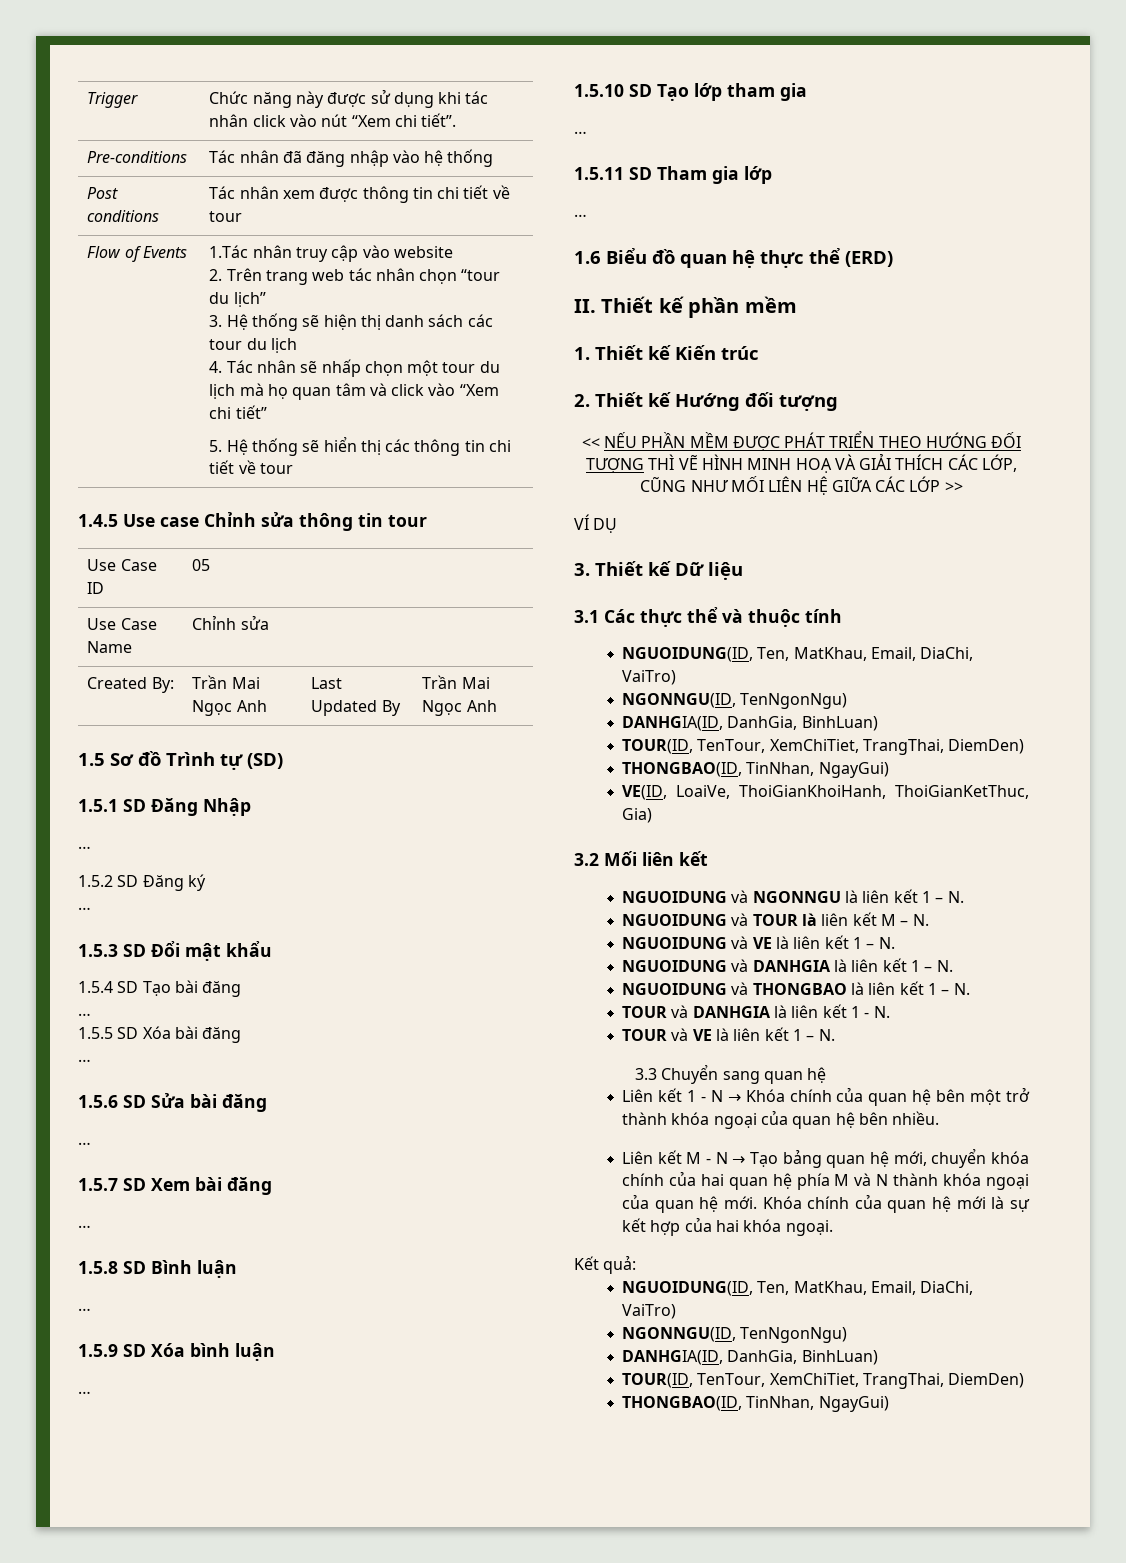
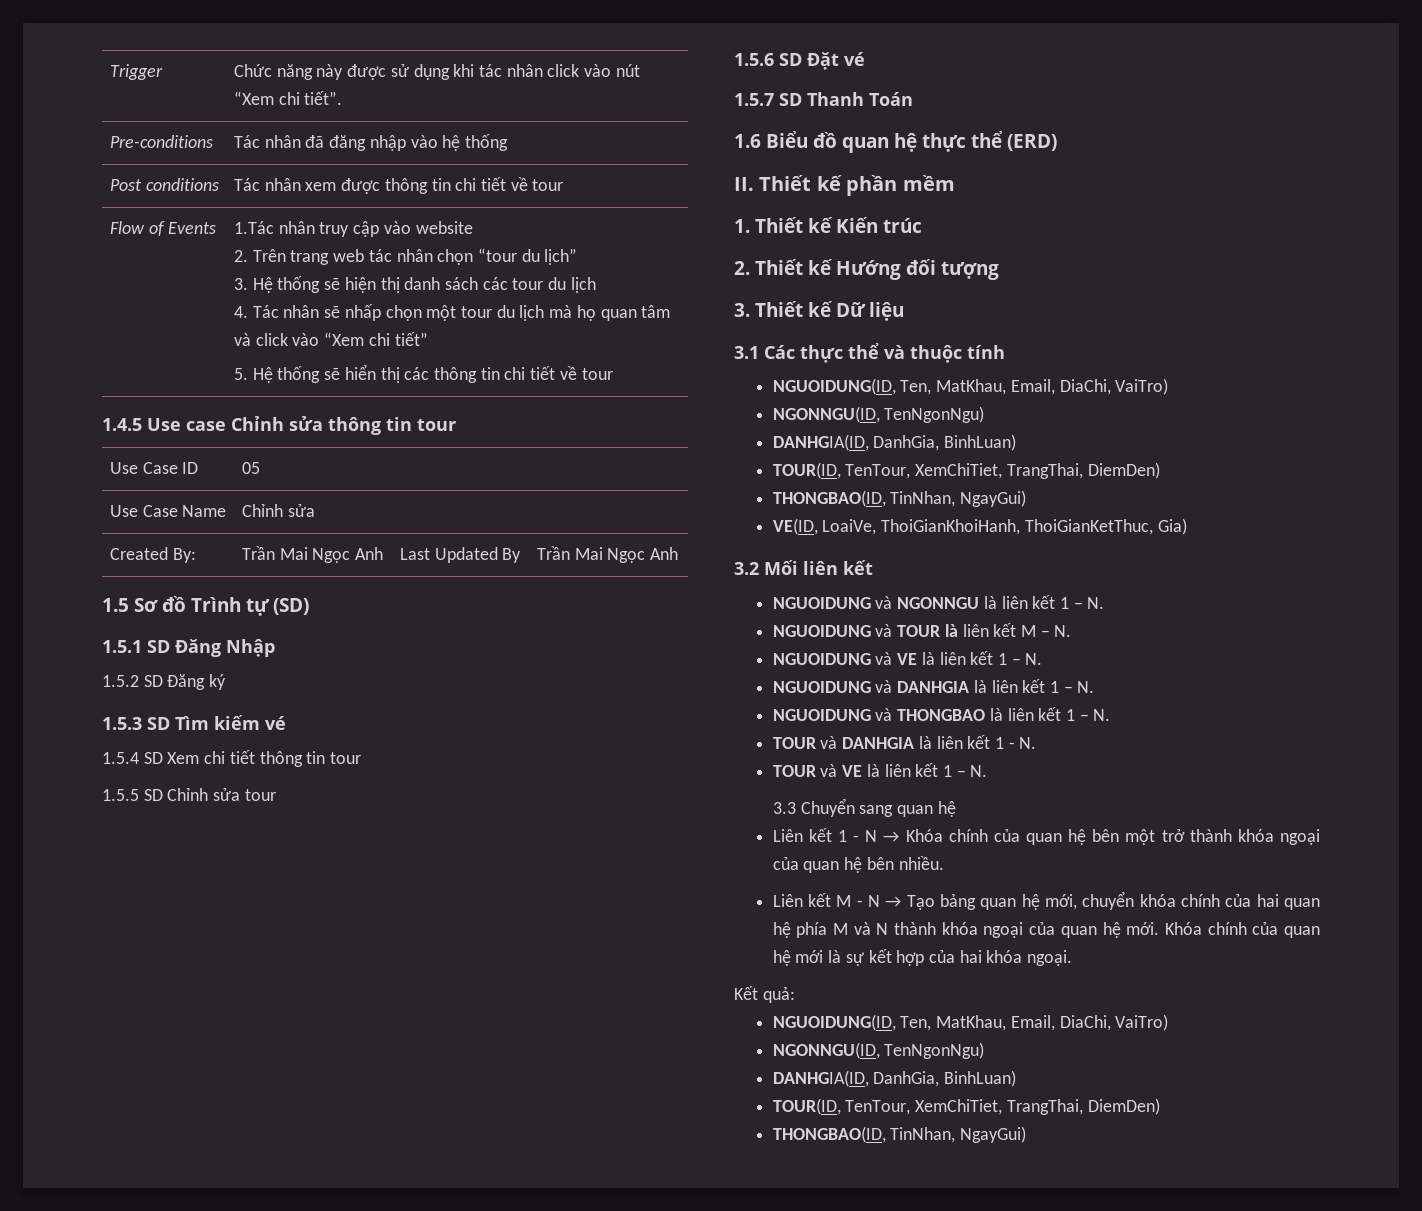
[78,846,91,849] // … -> (275, 648) none
[78,907,91,910] // … -> (227, 682) none
[151,941,272,961] Đổi mật khẩu -> [175,715,286,730] Tìm kiếm vé
[142,980,242,997] [78,1013,91,1016] [78,1026,242,1043] [78,1059,91,1062] [78,1093,267,1112] [78,1142,91,1145] [78,1177,272,1195] [78,1225,91,1228] [78,1260,237,1278] [78,1308,91,1311] [78,1343,275,1361] [78,1391,91,1394] [574,83,807,101] [574,131,587,134] [574,166,772,184] [574,214,587,217] Tạo bài đăng // … // 1.5.5 SD Xóa bài đăng // … // 1.5.6 SD Sửa bài đăng // … // 1.5.7 SD Xem bài đăng // … // 1.5.8 SD Bình luận // … // 1.5.9 SD Xóa bình luận // … // 1.5.10 SD Tạo lớp tham gia // … // 1.5.11 SD Tham gia lớp // … -> [167,750,362,767] [102,788,276,801] [734,52,865,70] [734,92,913,106] Xem chi tiết thông tin tour // 1.5.5 SD Chỉnh sửa tour // 1.5.6 SD Đặt vé // 1.5.7 SD Thanh Toán
[581,430,1022,451] [585,453,1018,473] [640,476,963,495] [574,514,618,533] // << NẾU PHẦN MỀM ĐƯỢC PHÁT TRIỂN THEO HƯỚNG ĐỐI TƯỢNG THÌ VẼ HÌNH MINH HOẠ VÀ GIẢI THÍCH CÁC LỚP, CŨNG NHƯ MỐI LIÊN HỆ GIỮA CÁC LỚP >> // VÍ DỤ -> (999, 270) none

